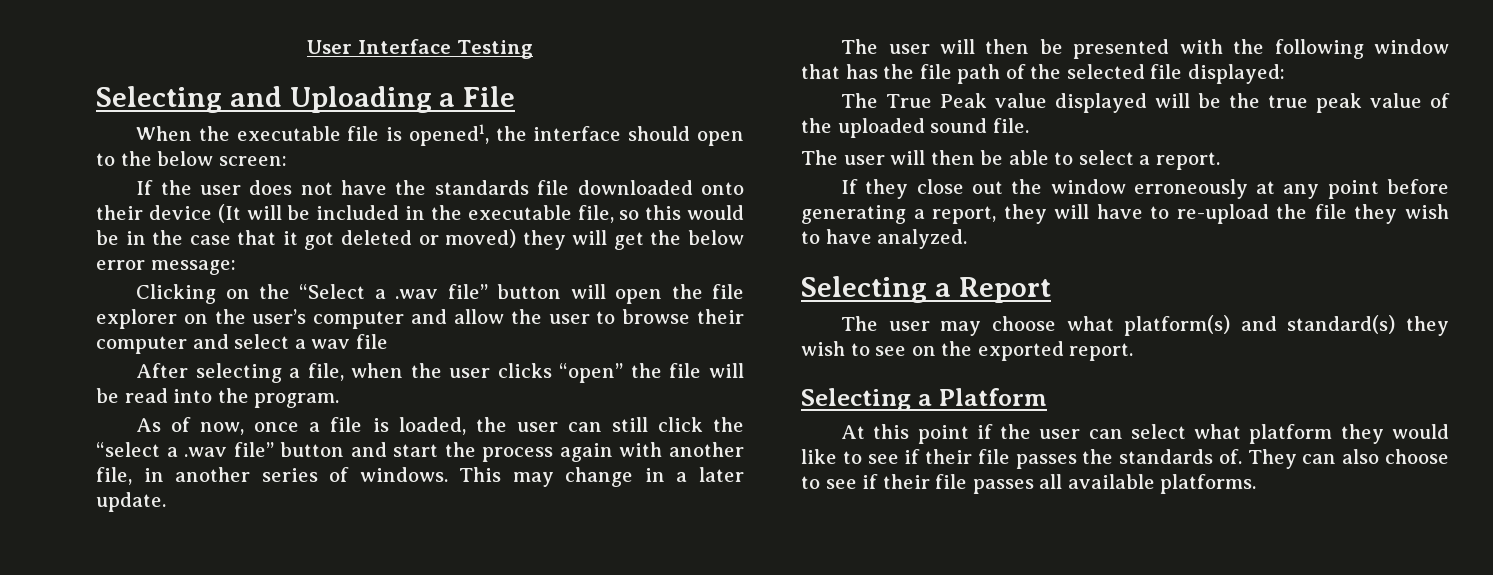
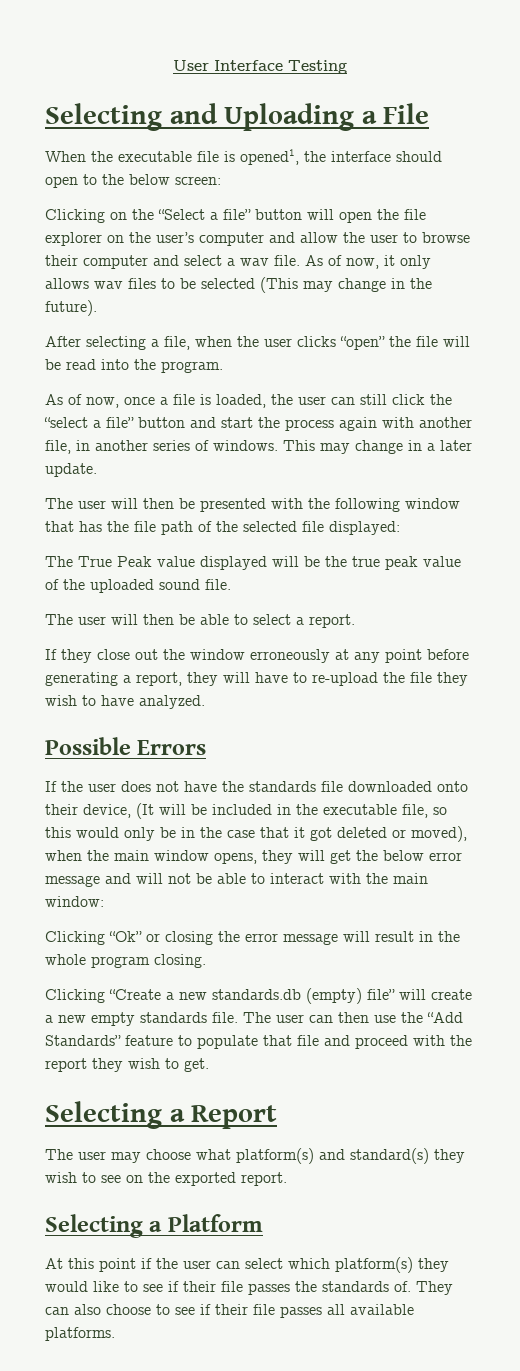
[136,180,744,195] [96,204,745,223] [96,229,744,250] [96,260,236,275] // If the user does not have the standards file downloaded onto their device (It will be included in the executable file, so this would be in the case that it got deleted or moved) they will get the below error message: -> (221, 180) none
[395,289,439,299] .wav -> (218, 216) none
[355,334,388,349] file -> [274,255,431,269] [45,277,432,293] [45,300,97,316] file. As of now, it only allows wav files to be selected (This may change in the future).
[184,447,228,457] .wav -> (101, 424) none
(968, 239) none -> [45,737,207,755] [45,781,468,792] [45,803,447,819] [45,826,467,842] [45,850,462,864] [45,873,428,887] [45,896,104,907] [45,931,460,945] [45,954,206,968] [45,988,472,1004] [45,1012,463,1026] [45,1035,472,1049] [45,1058,209,1072] // Possible Errors // If the user does not have the standards file downloaded onto their device, (It will be included in the executable file, so this would only be in the case that it got deleted or moved), when the main window opens, they will get the below error message and will not be able to interact with the main window: // Clicking “Ok” or closing the error message will result in the whole program closing. // Clicking “Create a new standards.db (empty) file” will create a new empty standards file. The user can then use the “Add Standards” feature to populate that file and proceed with the report they wish to get.
[1194,424,1333,444] what platform -> [288,1257,413,1273] which platform(s)

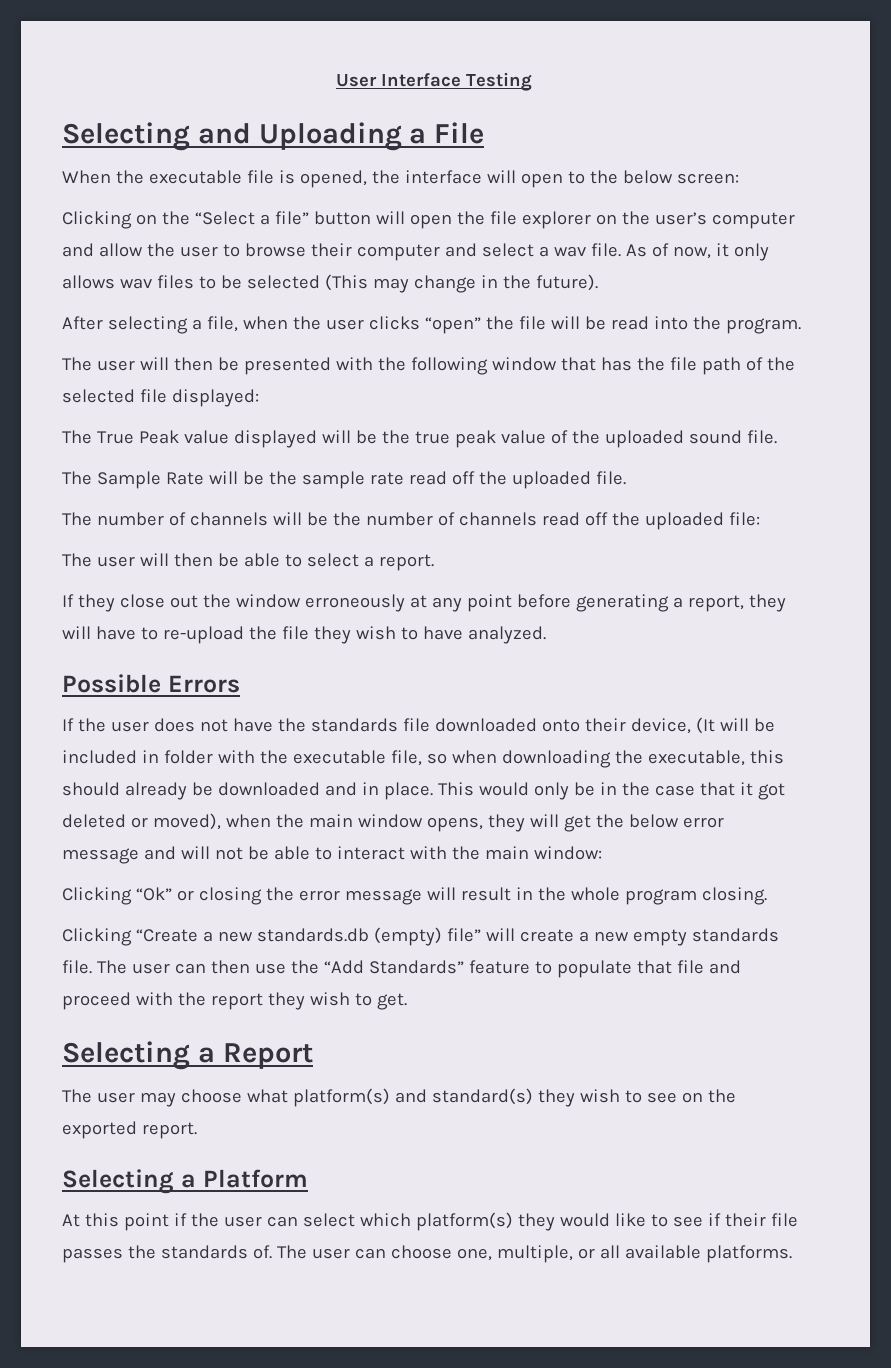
[240,149,299,165] opened1, -> [299,170,367,188] opened,
[396,151,442,162] should -> [486,170,516,183] will
[45,394,452,408] [44,417,472,431] [45,440,472,454] [45,463,97,477] // As of now, once a file is loaded, the user can still click the “select a file” button and start the process again with another file, in another series of windows. This may change in a later update. -> (801, 326) none
(231, 584) none -> [62,471,626,489] [62,512,760,530] // The Sample Rate will be the sample rate read off the uploaded file. // The number of channels will be the number of channels read off the uploaded file:
(291, 809) none -> [163,750,255,764] folder with
[45,827,71,838] this -> [451,750,784,768] [62,782,474,800] when downloading the executable, this should already be downloaded and in place. This
[416,1281,453,1295] [45,1304,322,1318] They can also choose to see if their file passes -> [276,1245,595,1263] The user can choose one, multiple, or

